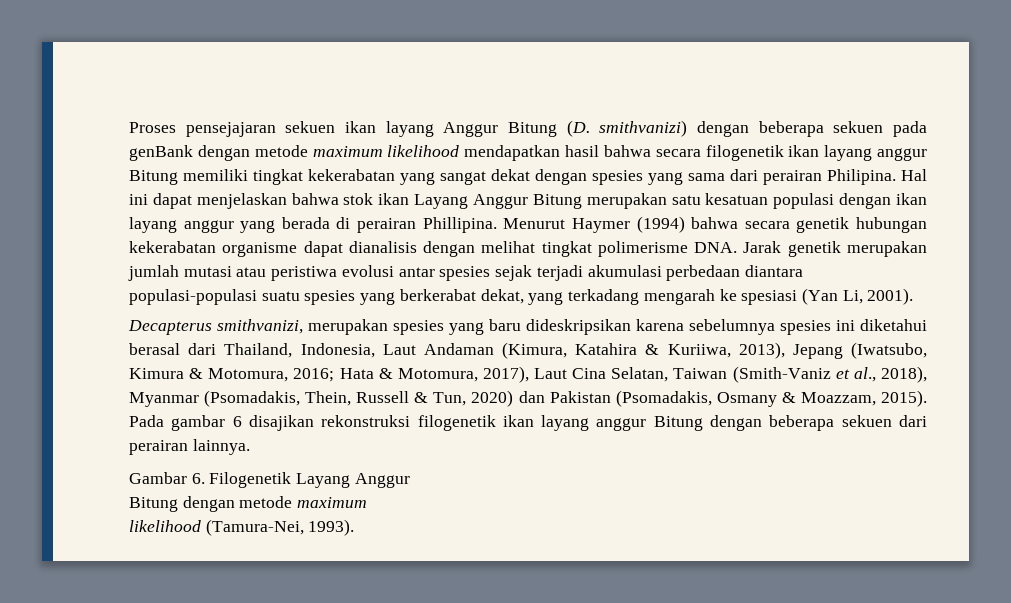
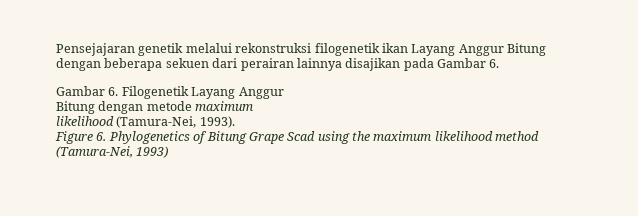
[129,120,927,137] [129,145,928,161] [129,169,927,185] [129,193,928,209] [129,216,928,233] [129,241,927,257] [128,265,803,281] [129,288,914,305] [128,319,927,335] [129,342,927,359] [129,366,927,383] [129,390,928,407] [129,415,647,431] Proses pensejajaran sekuen ikan layang Anggur Bitung (D. smithvanizi) dengan beberapa sekuen pada genBank dengan metode maximum likelihood mendapatkan hasil bahwa secara filogenetik ikan layang anggur Bitung memiliki tingkat kekerabatan yang sangat dekat dengan spesies yang sama dari perairan Philipina. Hal ini dapat menjelaskan bahwa stok ikan Layang Anggur Bitung merupakan satu kesatuan populasi dengan ikan layang anggur yang berada di perairan Phillipina. Menurut Haymer (1994) bahwa secara genetik hubungan kekerabatan organisme dapat dianalisis dengan melihat tingkat polimerisme DNA. Jarak genetik merupakan jumlah mutasi atau peristiwa evolusi antar spesies sejak terjadi akumulasi perbedaan diantara populasi-populasi suatu spesies yang berkerabat dekat, yang terkadang mengarah ke spesiasi (Yan Li, 2001). // Decapterus smithvanizi, merupakan spesies yang baru dideskripsikan karena sebelumnya spesies ini diketahui berasal dari Thailand, Indonesia, Laut Andaman (Kimura, Katahira & Kuriiwa, 2013), Jepang (Iwatsubo, Kimura & Motomura, 2016; Hata & Motomura, 2017), Laut Cina Selatan, Taiwan (Smith-Vaniz et al., 2018), Myanmar (Psomadakis, Thein, Russell & Tun, 2020) dan Pakistan (Psomadakis, Osmany & Moazzam, 2015). Pada gambar 6 disajikan rekonstruksi filogenetik ikan layang anggur -> [56,43,504,56] Pensejajaran genetik melalui rekonstruksi filogenetik ikan Layang Anggur
[192,439,250,455] lainnya. -> [296,58,500,71] lainnya disajikan pada Gambar 6.
(355, 527) none -> [55,131,540,144] [56,146,169,158] // Figure 6. Phylogenetics of Bitung Grape Scad using the maximum likelihood method (Tamura-Nei, 1993)

